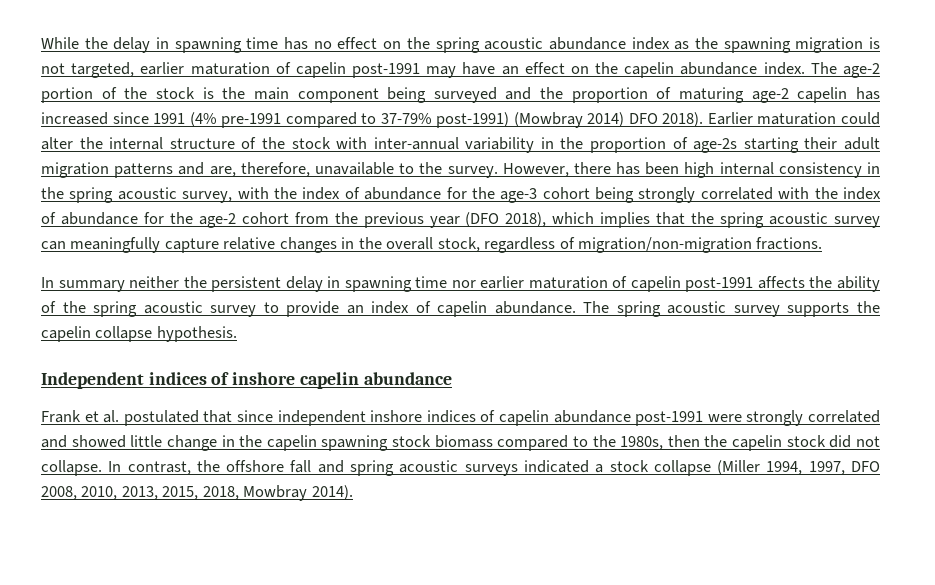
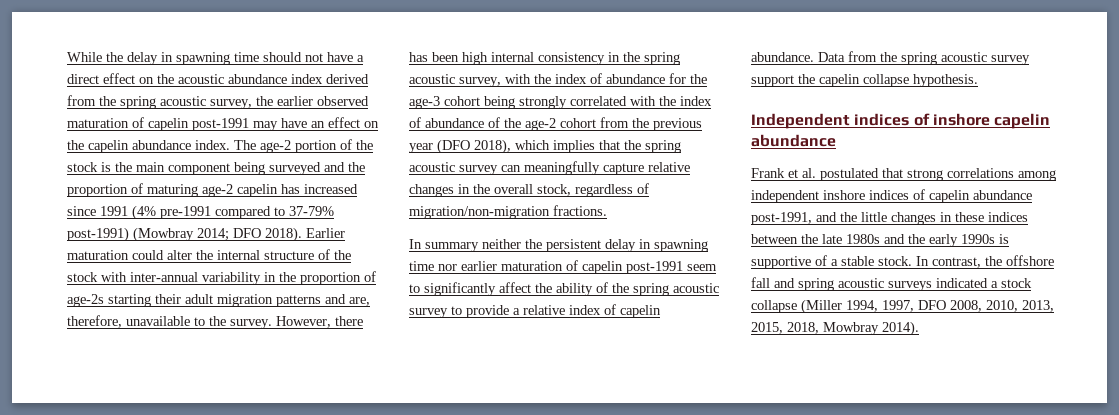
[284,37,480,53] has no effect on the spring -> [263,52,364,62] [67,73,174,84] should not have a direct effect on the
[674,37,881,53] [41,62,185,78] as the spawning migration is not targeted, earlier -> [326,74,369,84] [67,95,369,109] derived from the spring acoustic survey, the earlier observed
[587,112,625,127] 2014) -> [197,228,229,241] 2014;
[143,212,164,224] for -> [488,117,500,128] of
[757,276,805,289] affects -> [687,264,717,271] [409,282,531,296] seem to significantly affect
[346,305,364,314] an -> [513,305,565,315] a relative
[583,301,850,317] The spring acoustic survey supports -> [818,51,1030,65] [751,75,794,87] Data from the spring acoustic survey support
[237,410,273,422] since -> [907,168,1056,181] strong correlations among
[635,410,881,426] [41,435,881,451] [41,460,102,476] post-1991 were strongly correlated and showed little change in the capelin spawning stock biomass compared to the 1980s, then the capelin stock did not collapse. -> [751,212,1028,225] [751,234,1009,247] [751,255,912,269] post-1991, and the little changes in these indices between the late 1980s and the early 1990s is supportive of a stable stock.

